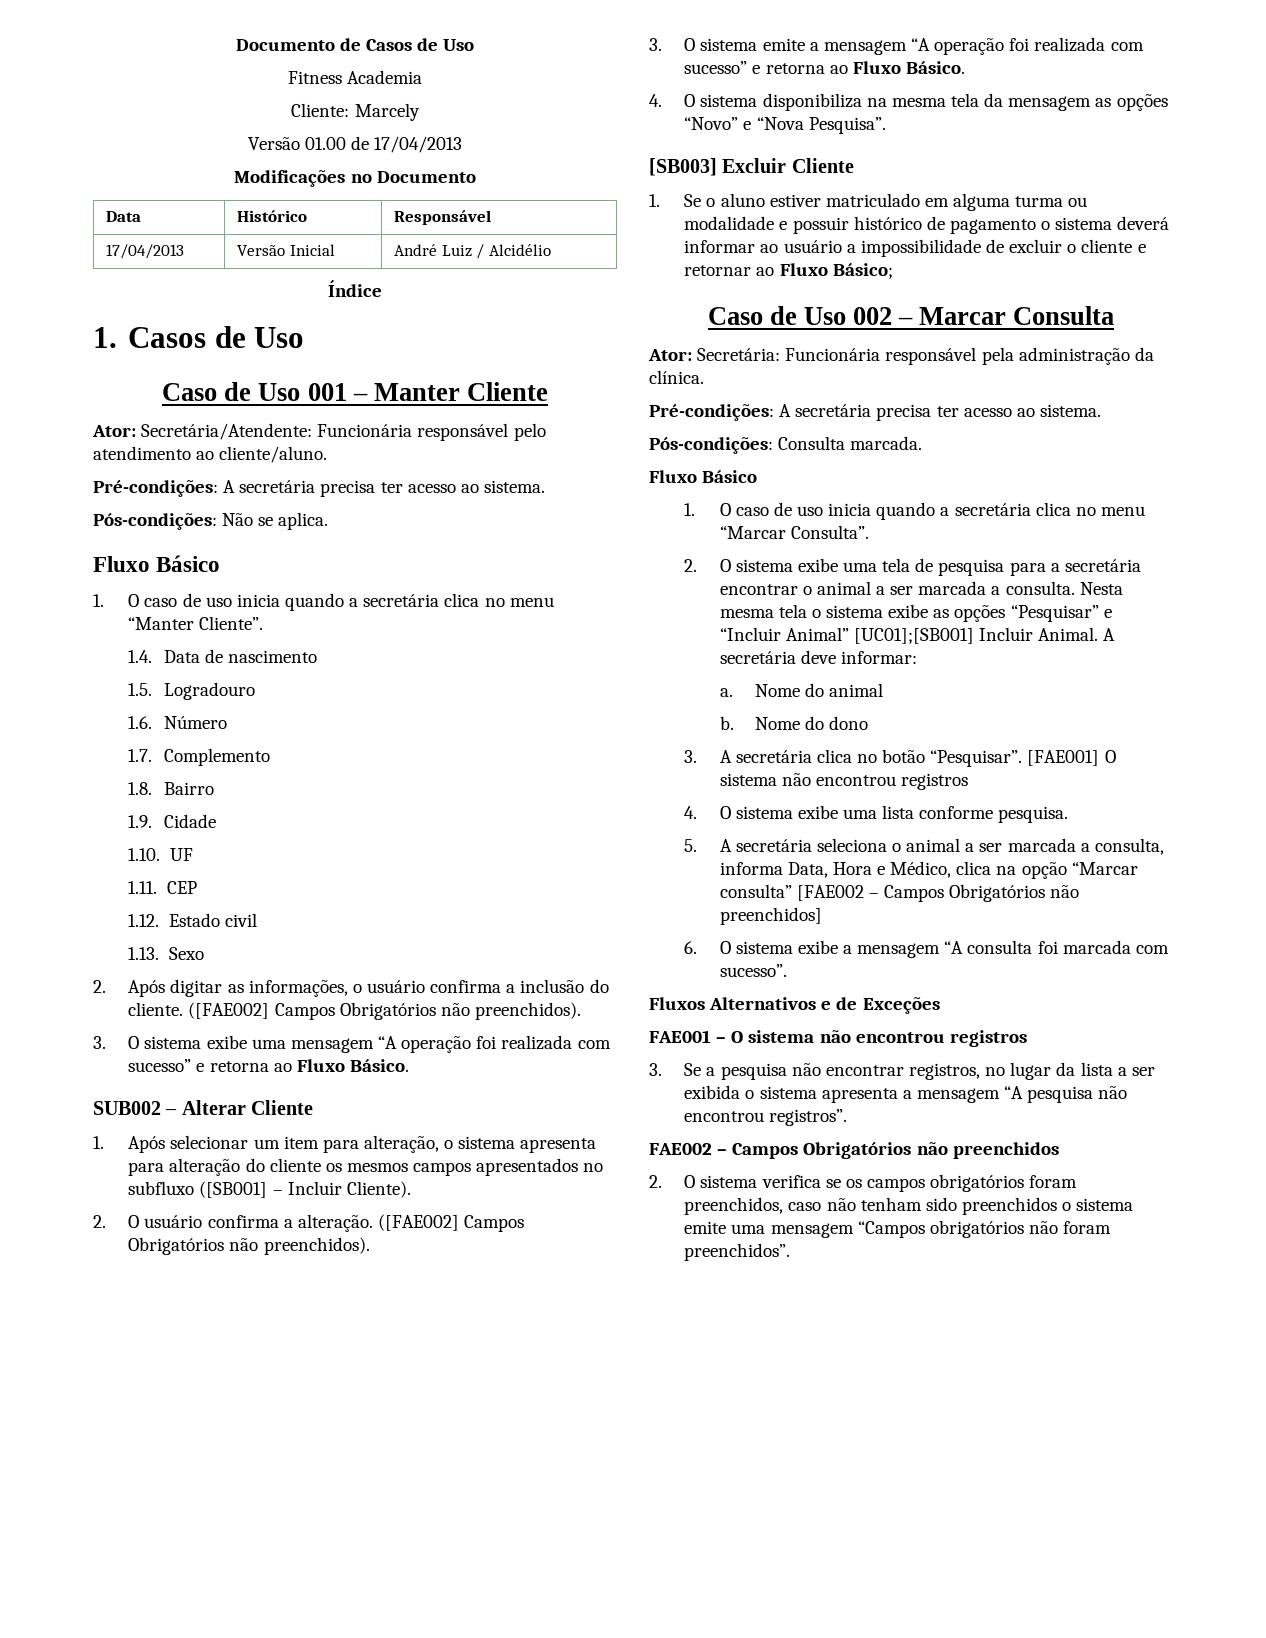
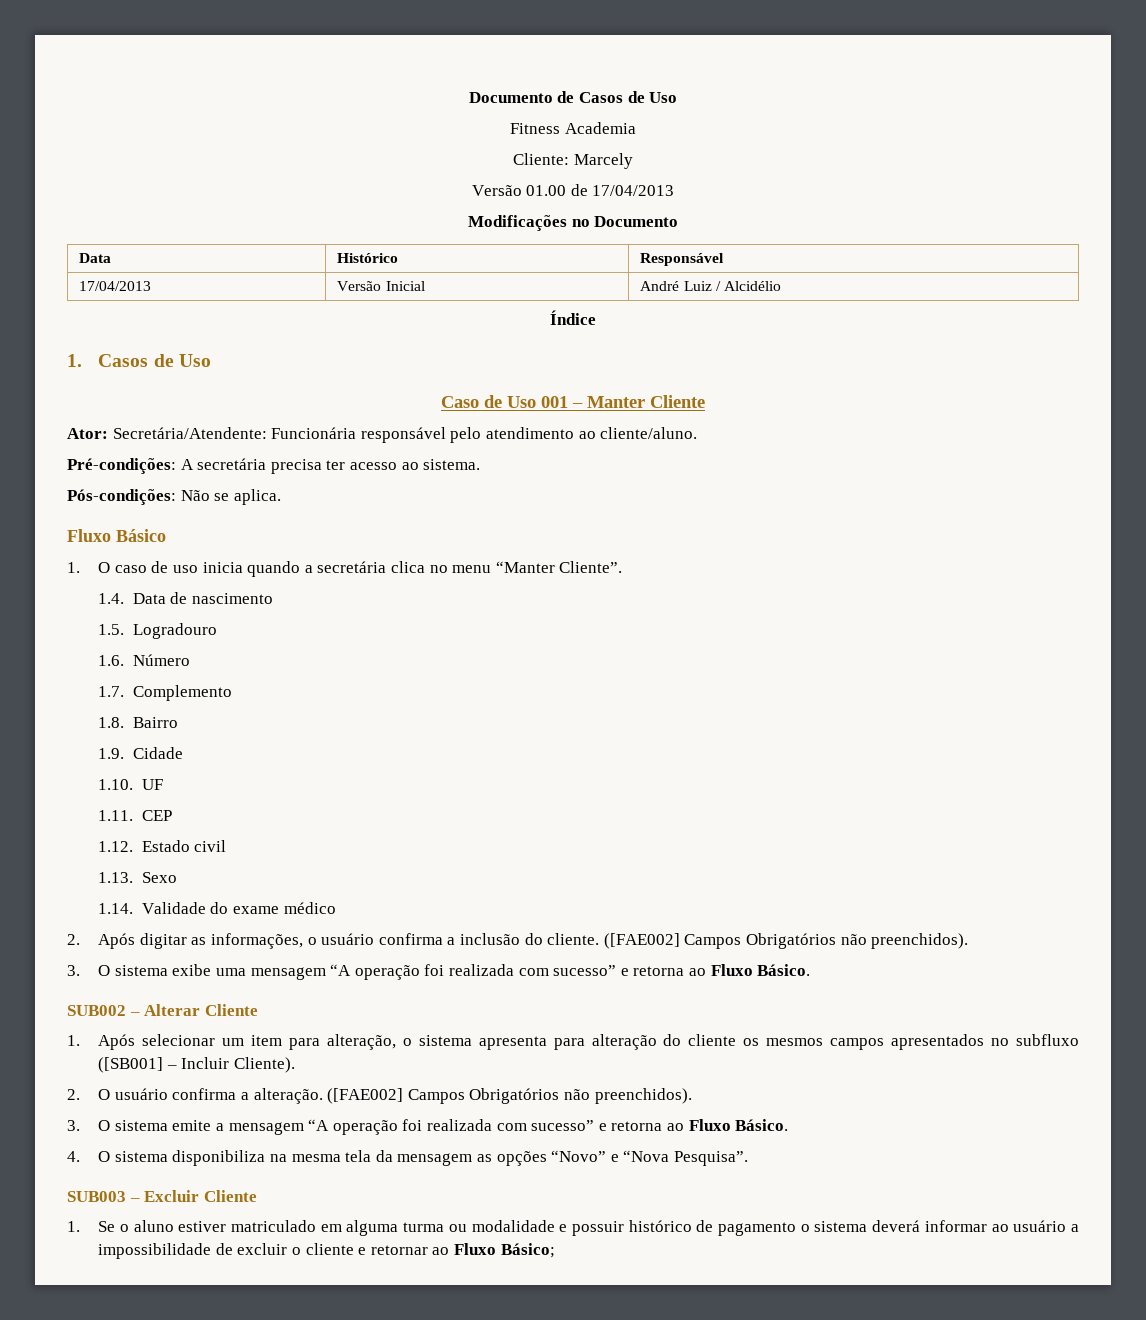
(204, 953) none -> [98,902,336,914] // 1.14. Validade do exame médico
[649,158,717,176] [SB003] -> [67,1191,140,1202] SUB003 –
[707,306,1115,325] [648,347,1154,365] [649,370,704,384] [649,404,1101,421] [649,436,923,454] [649,470,758,483] [684,502,1146,520] [719,525,869,539] [684,558,1141,576] [719,581,1123,595] [719,604,1112,622] [719,627,1116,644] [719,650,917,664] [719,683,884,697] [719,716,869,730] [684,749,1116,767] [719,773,969,790] [684,805,1069,823] [684,838,1164,855] [719,861,1138,879] [719,884,1080,902] [719,907,822,925] [684,940,1169,958] [719,964,787,977] [649,997,940,1014] [649,1030,1027,1047] [649,1062,1155,1080] [684,1085,1128,1103] [684,1109,848,1126] [649,1142,1059,1159] [649,1174,1078,1192] [684,1197,1134,1215] [684,1220,1112,1238] [684,1243,791,1261] // Caso de Uso 002 – Marcar Consulta // Ator: Secretária: Funcionária responsável pela administração da clínica. // Pré-condições: A secretária precisa ter acesso ao sistema. // Pós-condições: Consulta marcada. // Fluxo Básico // 1. O caso de uso inicia quando a secretária clica no menu “Marcar Consulta”. // 2. O sistema exibe uma tela de pesquisa para a secretária encontrar o animal a ser marcada a consulta. Nesta mesma tela o sistema exibe as opções “Pesquisar” e “Incluir Animal” [UC01];[SB001] Incluir Animal. A secretária deve informar: // a. Nome do animal // b. Nome do dono // 3. A secretária clica no botão “Pesquisar”. [FAE001] O sistema não encontrou registros // 4. O sistema exibe uma lista conforme pesquisa. // 5. A secretária seleciona o animal a ser marcada a consulta, informa Data, Hora e Médico, clica na opção “Marcar consulta” [FAE002 – Campos Obrigatórios não preenchidos] // 6. O sistema exibe a mensagem “A consulta foi marcada com sucesso”. // Fluxos Alternativos e de Exceções // FAE001 – O sistema não encontrou registros // 3. Se a pesquisa não encontrar registros, no lugar da lista a ser exibida o sistema apresenta a mensagem “A pesquisa não encontrou registros”. // FAE002 – Campos Obrigatórios não preenchidos // 2. O sistema verifica se os campos obrigatórios foram preenchidos, caso não tenham sido preenchidos o sistema emite uma mensagem “Campos obrigatórios não foram preenchidos”. -> (555, 1250) none

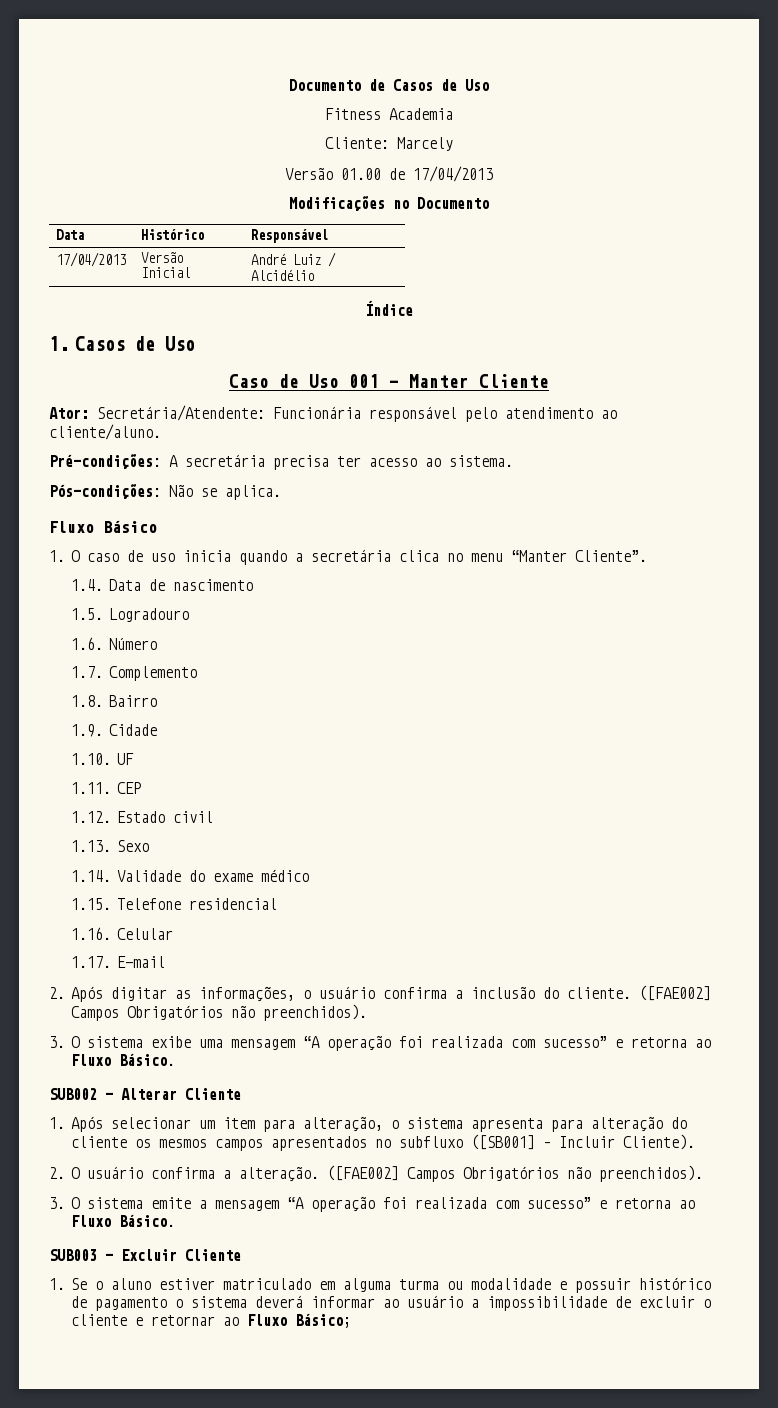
(336, 908) none -> [70,898,278,910] [70,927,174,940] [70,956,166,968] // 1.15. Telefone residencial // 1.16. Celular // 1.17. E-mail
[67,1150,748,1166] // 4. O sistema disponibiliza na mesma tela da mensagem as opções “Novo” e “Nova Pesquisa”. -> (176, 1220) none

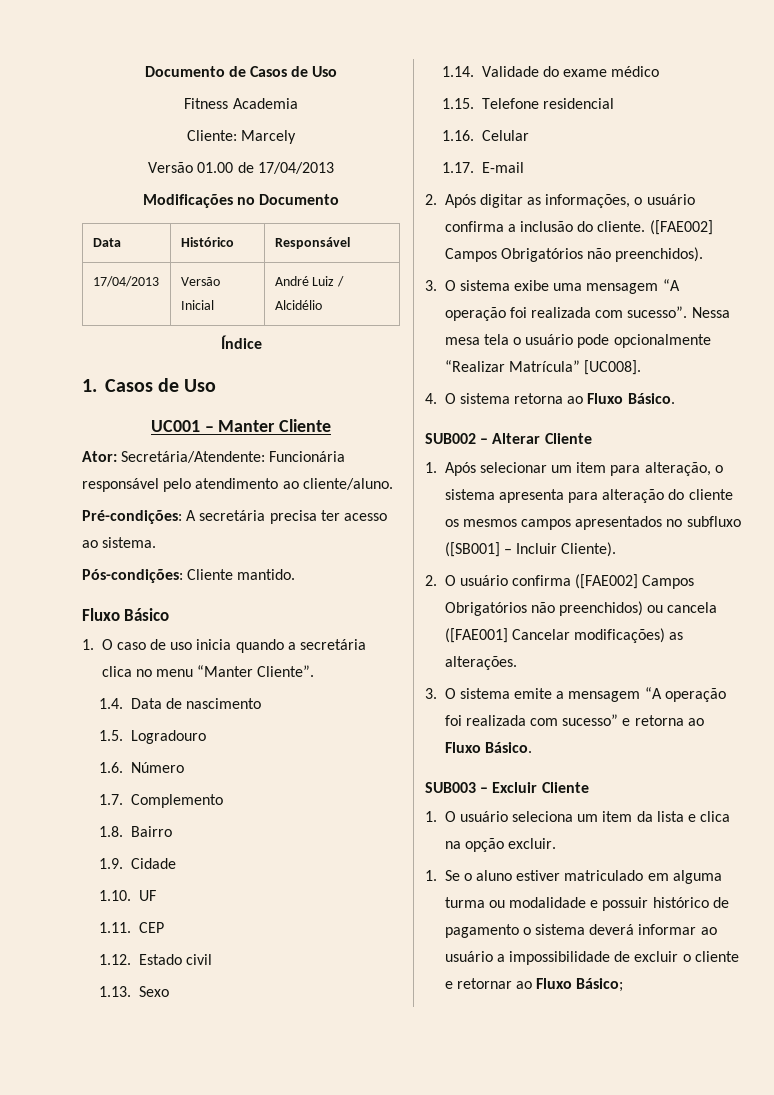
[229,374,379,388] Caso de Uso 001 -> [150,420,200,432] UC001
[169,484,281,500] Não se aplica. -> [187,569,296,580] Cliente mantido.
[543,1036,624,1048] sucesso” e -> [627,306,730,318] [444,334,711,348] [444,360,642,375] [425,393,510,404] sucesso”. Nessa mesa tela o usuário pode opcionalmente “Realizar Matrícula” [UC008]. // 4. O sistema
[223,1165,704,1182] a alteração. ([FAE002] Campos Obrigatórios não preenchidos). -> [575,574,695,589] [444,601,718,616] [444,628,684,643] [444,656,517,670] ([FAE002] Campos Obrigatórios não preenchidos) ou cancela ([FAE001] Cancelar modificações) as alterações.
(241, 1255) none -> [425,811,731,822] [444,838,557,852] // 1. O usuário seleciona um item da lista e clica na opção excluir.

